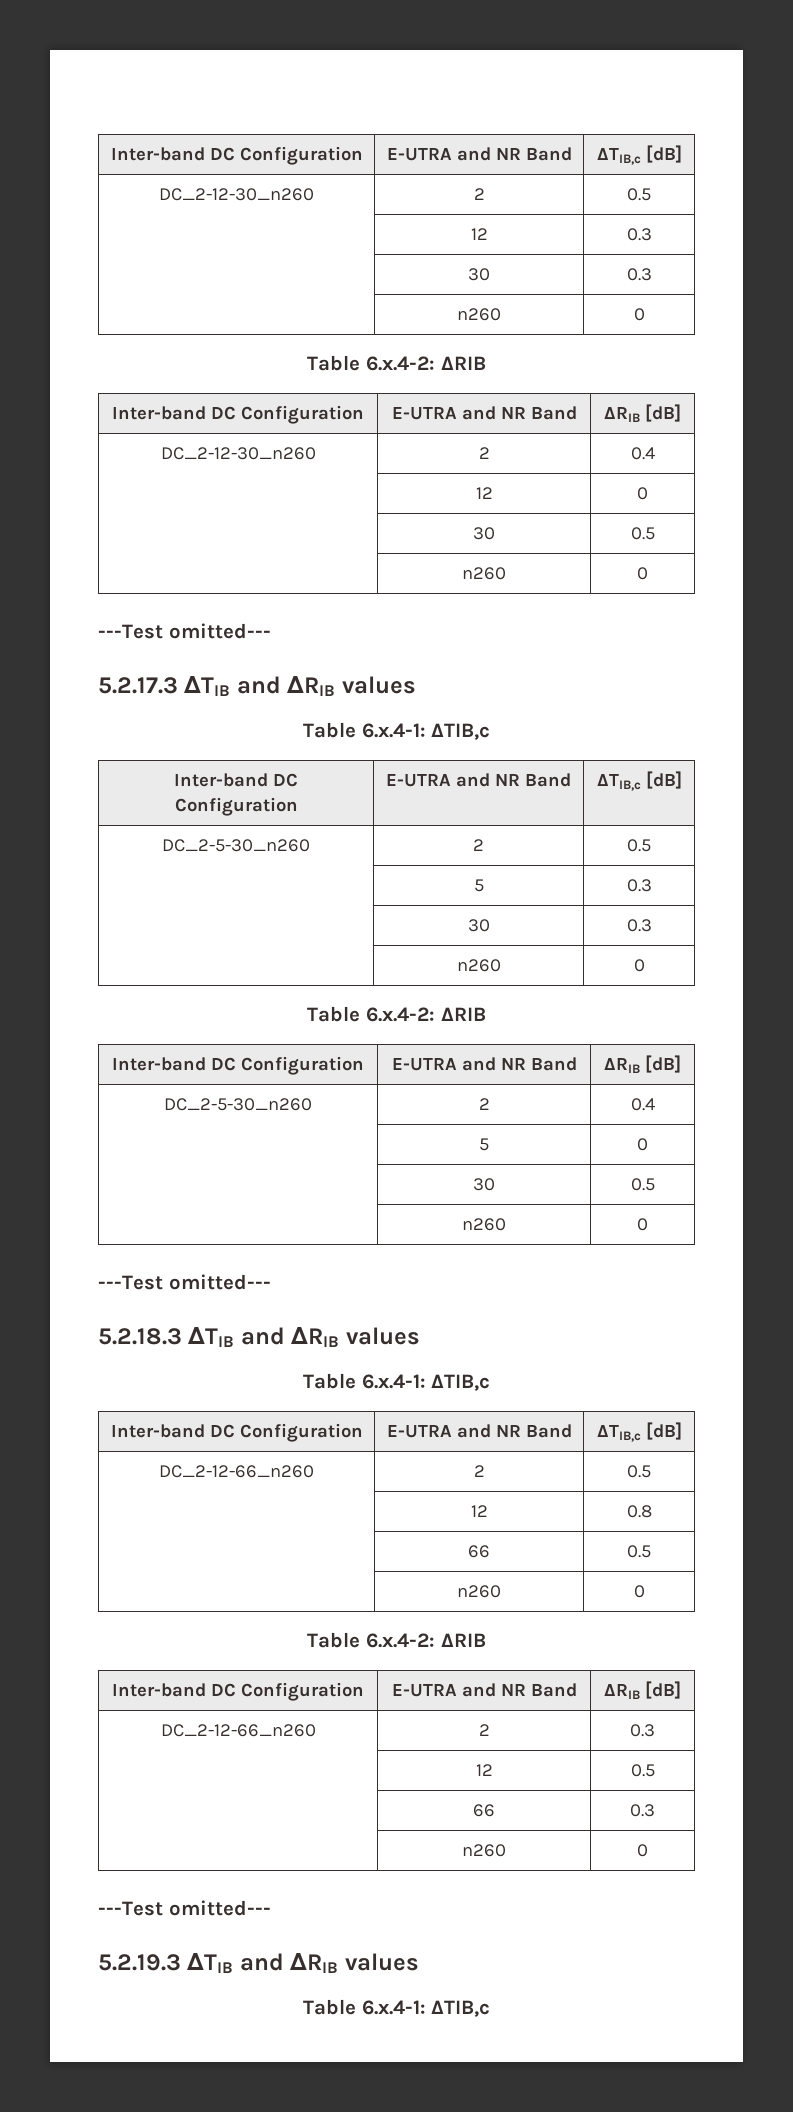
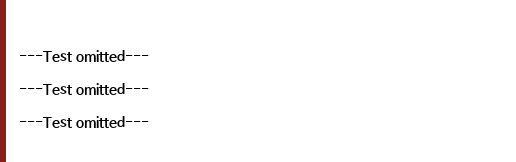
[110,146,363,165] [386,147,572,161] [596,145,682,165] [159,188,314,201] [473,188,485,200] [627,188,651,201] [470,228,488,240] [626,228,652,241] [468,268,490,281] [626,268,652,281] [457,308,501,321] [633,308,645,321] [307,355,486,371] [112,405,364,424] [391,406,577,420] [604,404,681,422] [160,447,316,460] [478,447,490,459] [630,447,655,460] [475,487,493,499] [637,487,648,500] [473,527,495,540] [630,527,655,540] [462,567,506,580] [637,567,648,580] [98,623,271,639] [98,676,416,696] [302,722,491,740] [174,773,298,787] [174,797,298,816] [386,773,571,787] [596,771,682,791] [162,839,310,852] [473,839,484,851] [627,839,651,852] [473,879,484,892] [626,879,652,892] [467,919,490,932] [626,919,652,932] [456,959,501,972] [633,959,645,972] [307,1006,486,1022] [112,1056,364,1075] [391,1057,577,1071] [604,1055,681,1073] [164,1098,312,1111] [478,1098,490,1110] [630,1098,655,1111] [479,1138,489,1151] [637,1138,648,1151] [473,1178,495,1191] [630,1178,655,1191] [462,1218,506,1231] [637,1218,648,1231] [98,1274,271,1290] [98,1327,420,1347] [302,1373,491,1391] [110,1423,363,1442] [386,1424,572,1438] [596,1422,682,1442] [159,1465,314,1478] [473,1465,485,1477] [627,1465,651,1478] [470,1505,488,1517] [626,1505,652,1518] [468,1545,490,1558] [627,1545,651,1558] [457,1585,501,1598] [633,1585,645,1598] [307,1632,486,1648] [112,1682,364,1701] [391,1683,577,1697] [604,1681,681,1699] [160,1724,316,1737] [478,1724,490,1736] [630,1724,655,1737] [475,1764,493,1776] [630,1764,655,1777] [473,1804,495,1817] [630,1804,655,1817] [462,1844,506,1857] [637,1844,648,1857] [98,1900,271,1916] [98,1953,419,1973] [302,1999,491,2017] Inter-band DC Configuration | E-UTRA and NR Band | ΔTIB,c [dB] // DC_2-12-30_n260 | 2 | 0.5 // | 12 | 0.3 // | 30 | 0.3 // | n260 | 0 // Table 6.x.4-2: ΔRIB // Inter-band DC Configuration | E-UTRA and NR Band | ΔRIB [dB] // DC_2-12-30_n260 | 2 | 0.4 // | 12 | 0 // | 30 | 0.5 // | n260 | 0 // ---Test omitted--- // 5.2.17.3 ∆TIB and ∆RIB values // Table 6.x.4-1: ΔTIB,c // Inter-band DC Configuration | E-UTRA and NR Band | ΔTIB,c [dB] // DC_2-5-30_n260 | 2 | 0.5 // | 5 | 0.3 // | 30 | 0.3 // | n260 | 0 // Table 6.x.4-2: ΔRIB // Inter-band DC Configuration | E-UTRA and NR Band | ΔRIB [dB] // DC_2-5-30_n260 | 2 | 0.4 // | 5 | 0 // | 30 | 0.5 // | n260 | 0 // ---Test omitted--- // 5.2.18.3 ∆TIB and ∆RIB values // Table 6.x.4-1: ΔTIB,c // Inter-band DC Configuration | E-UTRA and NR Band | ΔTIB,c [dB] // DC_2-12-66_n260 | 2 | 0.5 // | 12 | 0.8 // | 66 | 0.5 // | n260 | 0 // Table 6.x.4-2: ΔRIB // Inter-band DC Configuration | E-UTRA and NR Band | ΔRIB [dB] // DC_2-12-66_n260 | 2 | 0.3 // | 12 | 0.5 // | 66 | 0.3 // | n260 | 0 // ---Test omitted--- // 5.2.19.3 ∆TIB and ∆RIB values // Table 6.x.4-1: ΔTIB,c -> [19,50,149,62] [19,83,149,95] [19,116,149,128] ---Test omitted--- // ---Test omitted--- // ---Test omitted---

